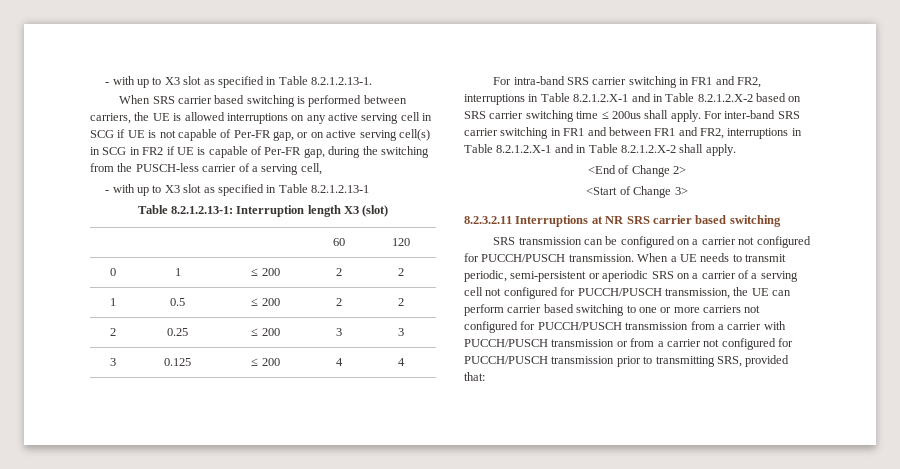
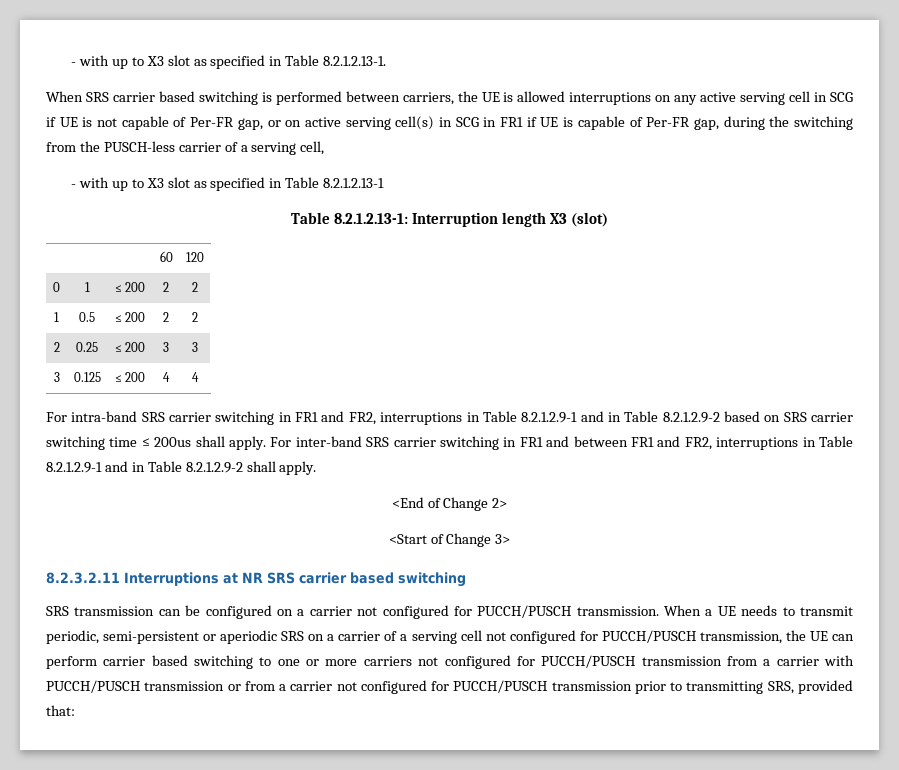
[142,147,164,155] FR2 -> [500,117,524,127] FR1
[573,93,753,102] 8.2.1.2.X-1 and in Table 8.2.1.2.X-2 -> [521,411,720,423] 8.2.1.2.9-1 and in Table 8.2.1.2.9-2
[496,144,676,153] 8.2.1.2.X-1 and in Table 8.2.1.2.X-2 -> [46,461,243,473] 8.2.1.2.9-1 and in Table 8.2.1.2.9-2

